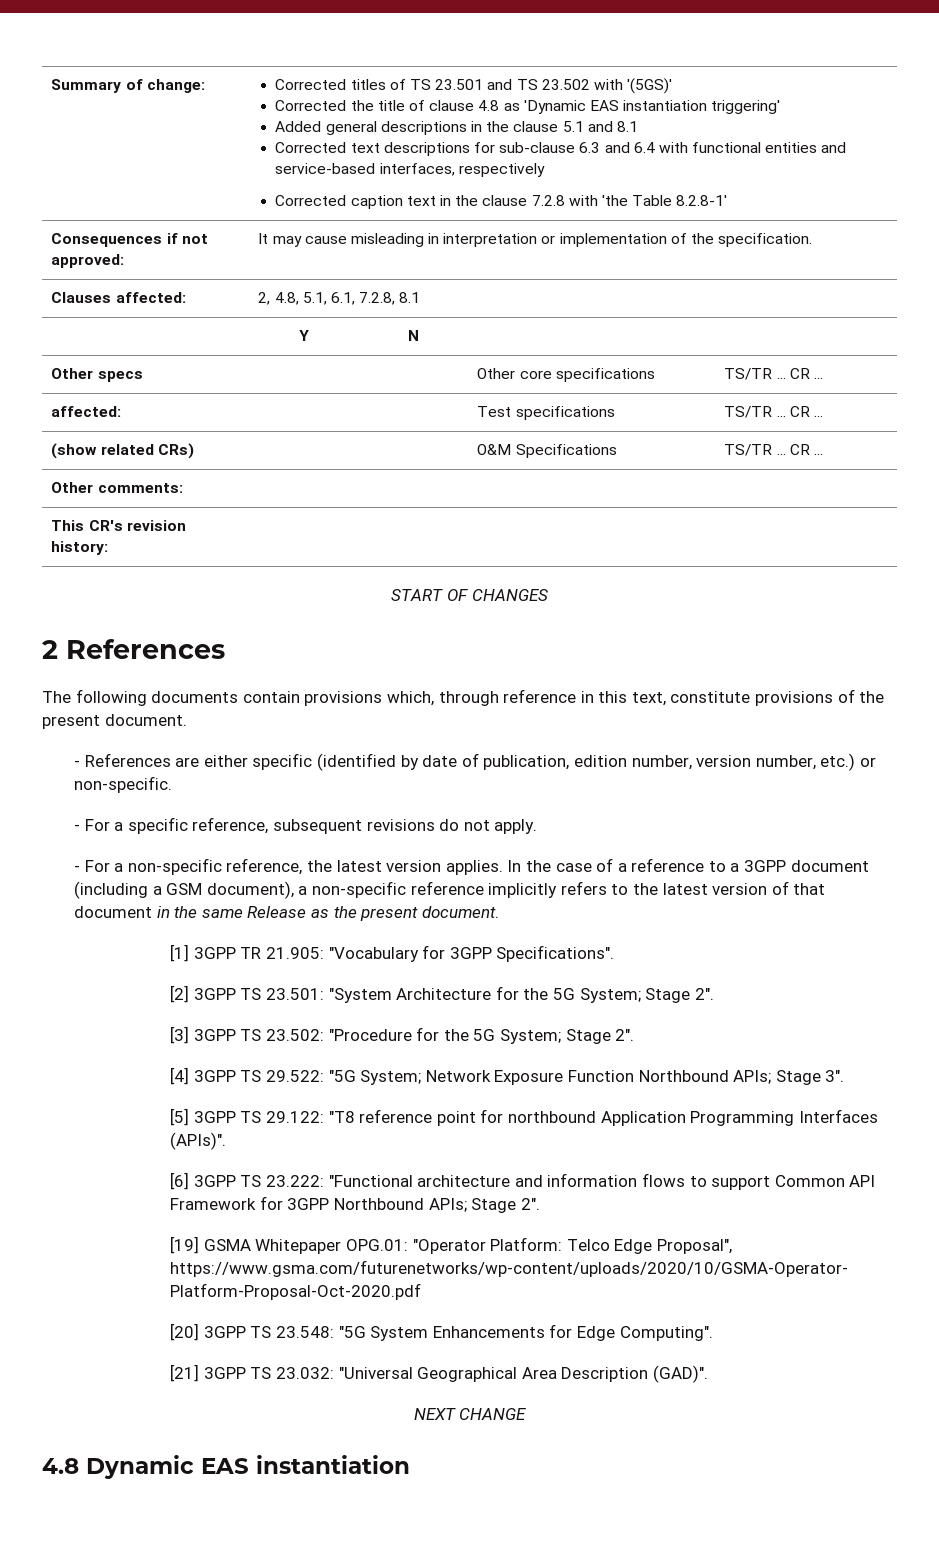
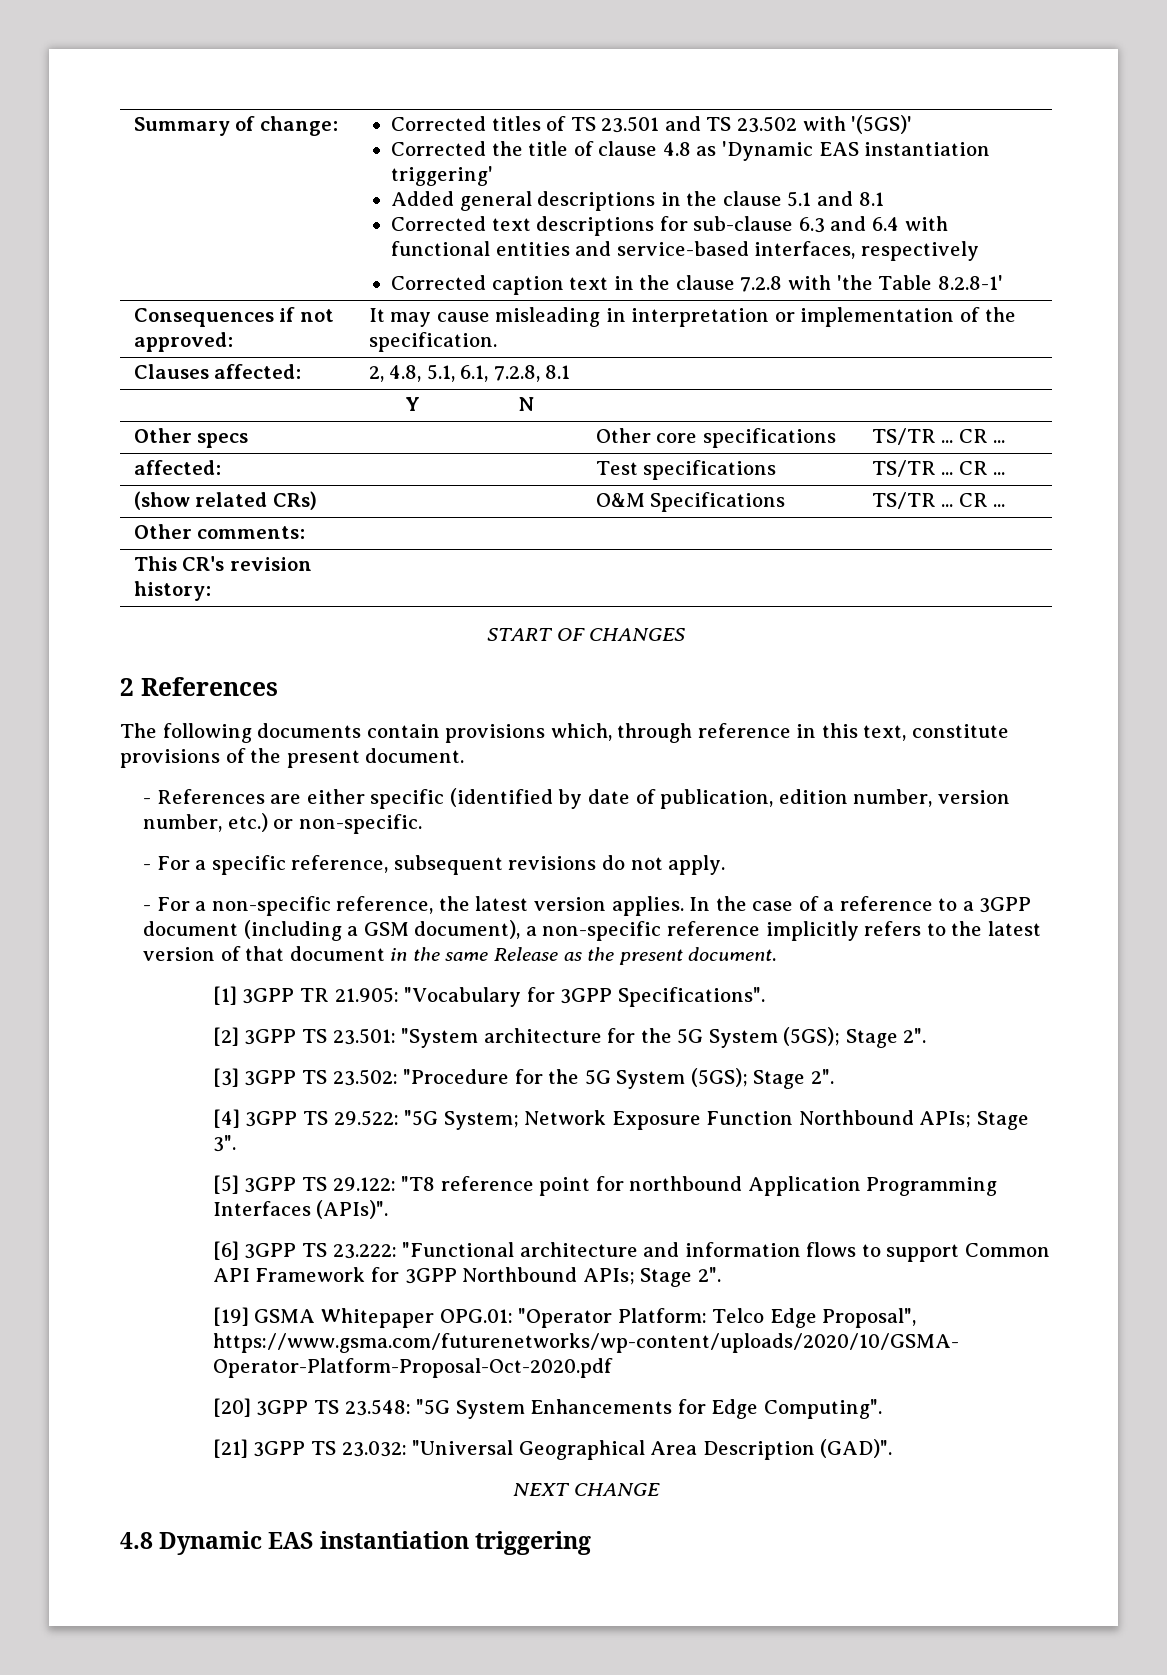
[396,986,641,1003] Architecture for the 5G System; -> [483,1027,841,1048] architecture for the 5G System (5GS);
[499,1029,561,1044] System; -> [616,1068,748,1089] System (5GS);
(410, 1464) none -> [474,1531,591,1555] triggering

